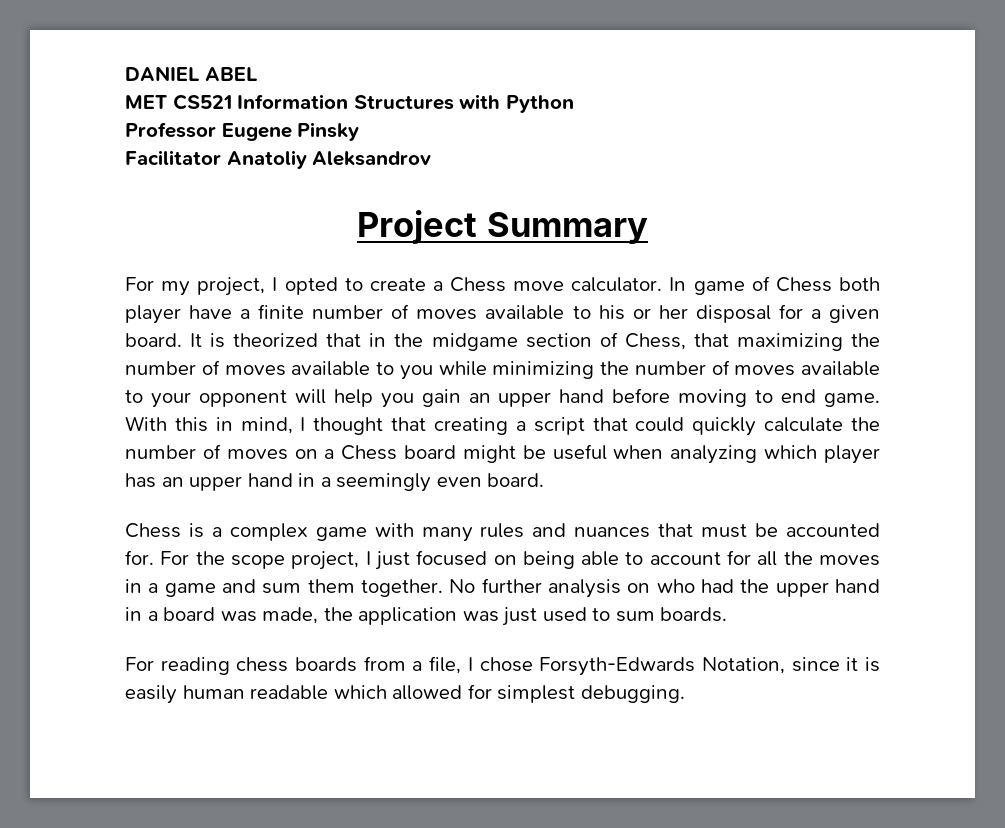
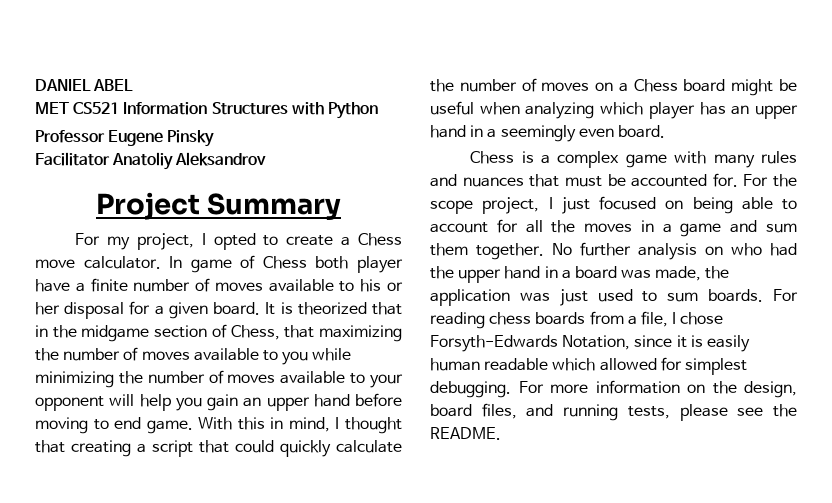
(728, 614) // -> (764, 295) none
(685, 694) none -> [518,380,797,398] [430,403,797,421] [430,427,501,440] For more information on the design, board files, and running tests, please see the README.

